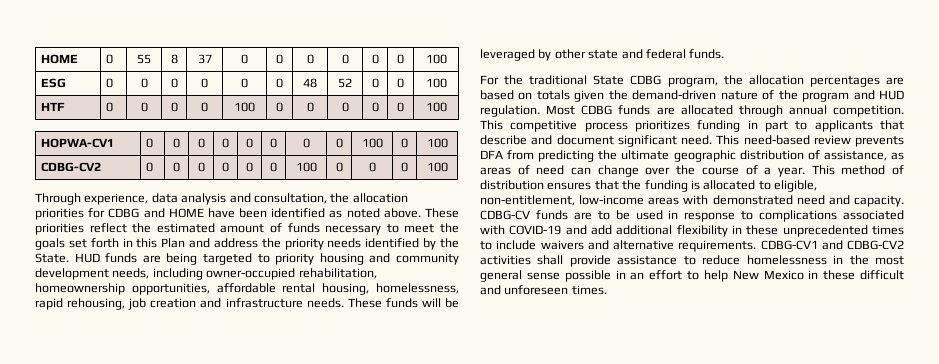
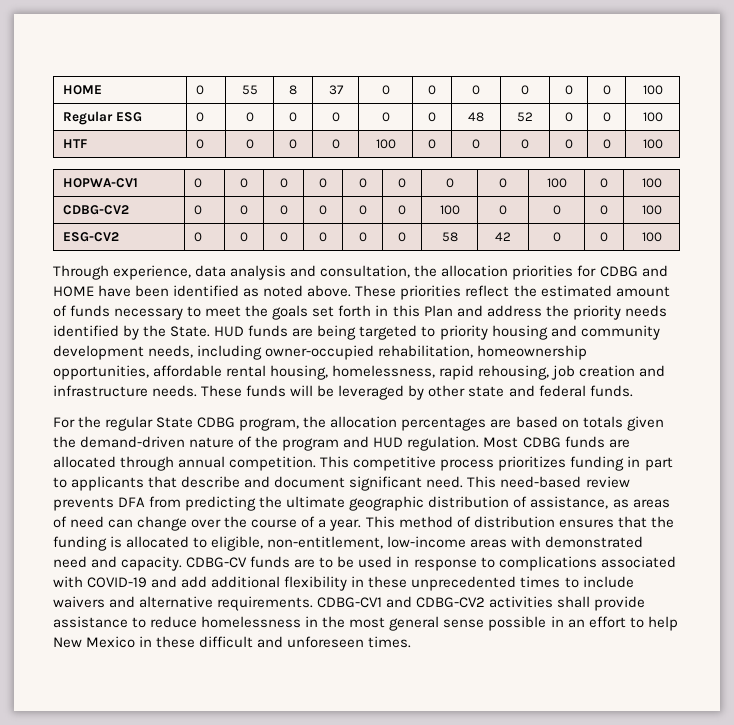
(447, 59) none -> [62,111,113,125] Regular
(448, 167) none -> [62,232,119,242] [193,232,202,242] [240,232,248,242] [279,232,288,242] [319,232,327,242] [358,232,367,242] [398,232,406,242] [441,232,458,242] [495,232,511,241] [552,232,561,242] [600,232,608,242] [641,232,662,242] // ESG-CV2 | 0 | 0 | 0 | 0 | 0 | 0 | 58 | 42 | 0 | 0 | 100
[529,75,588,85] traditional -> [105,416,154,431] regular

